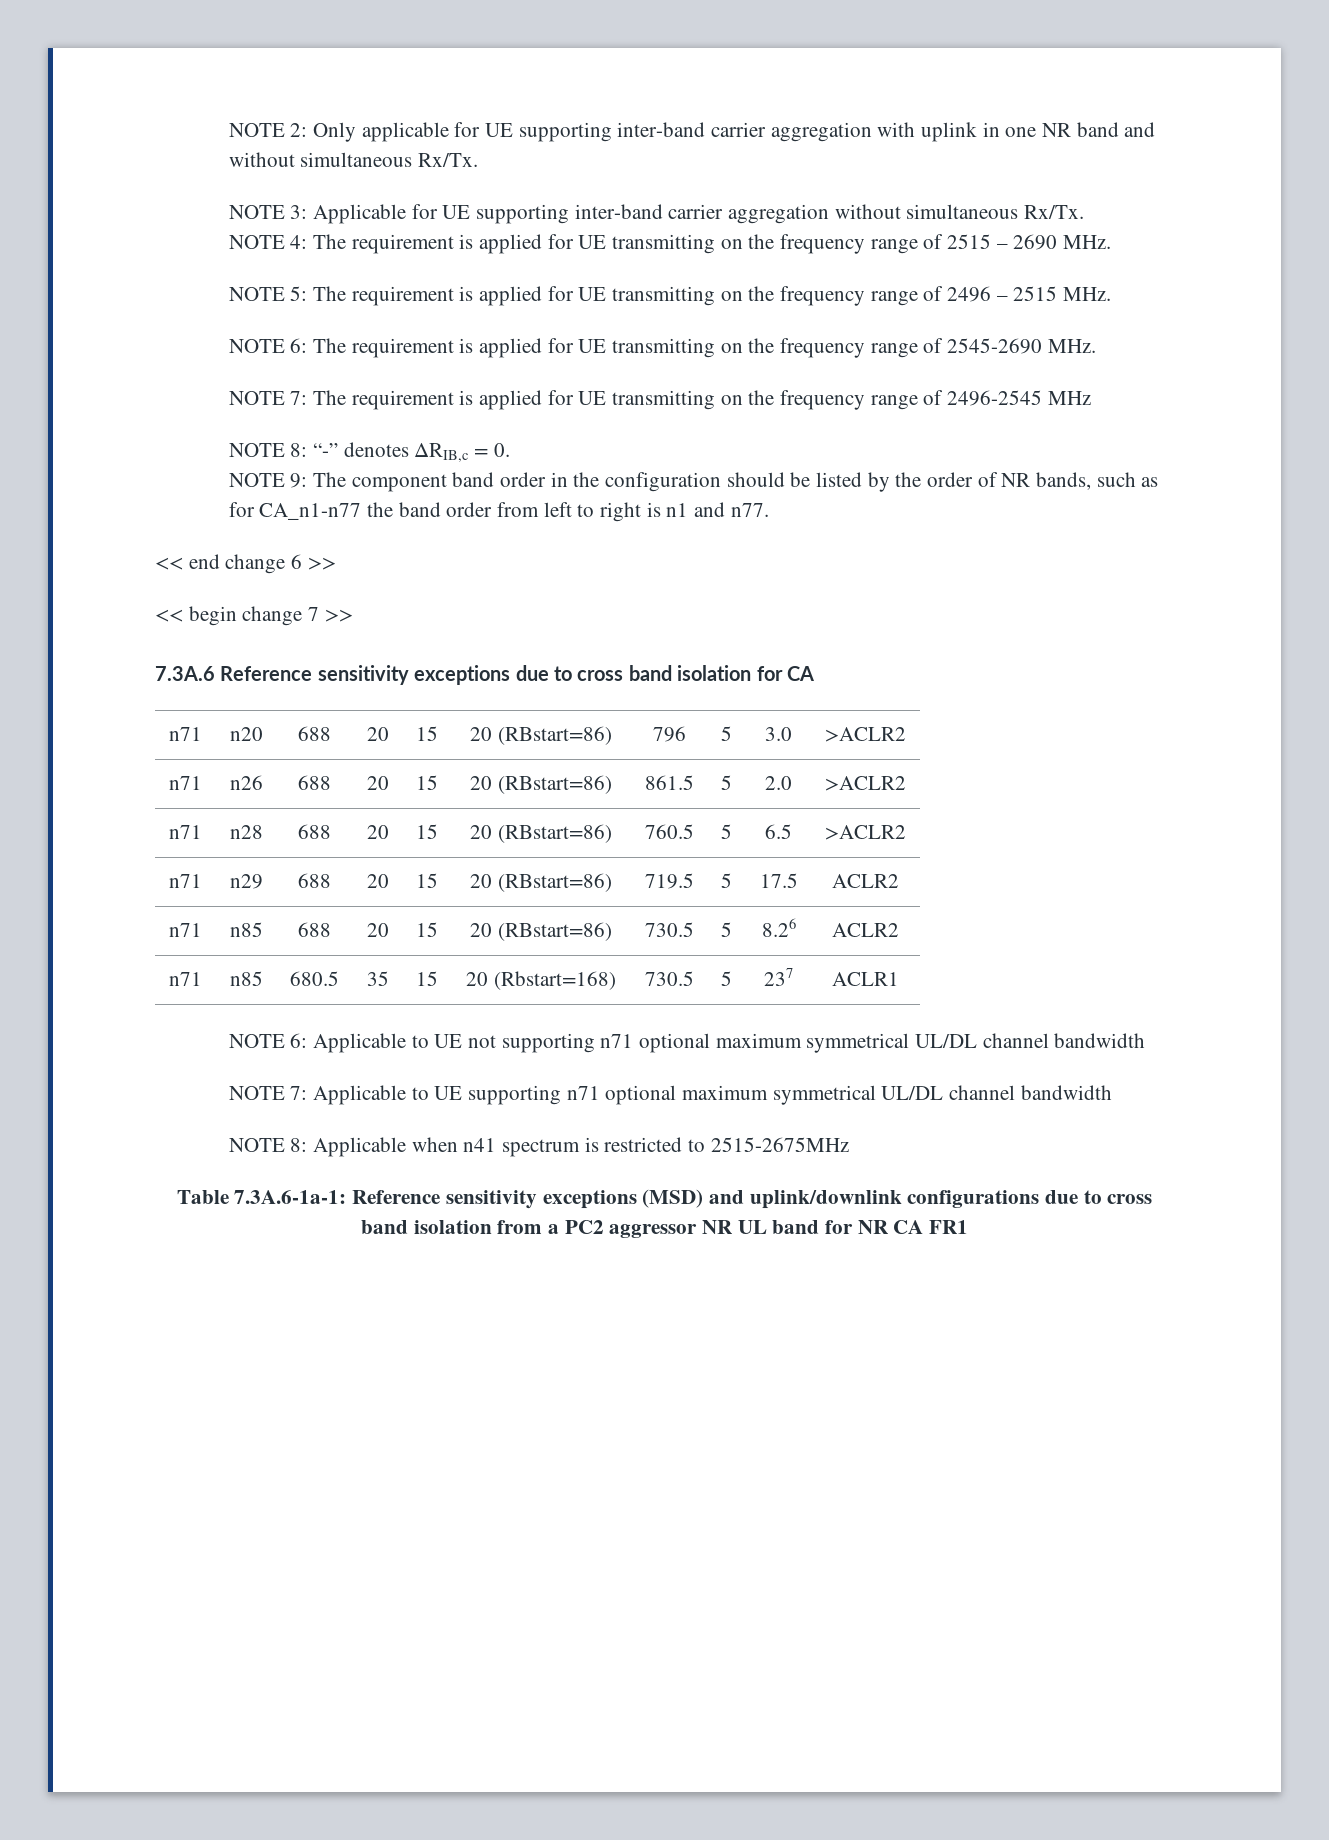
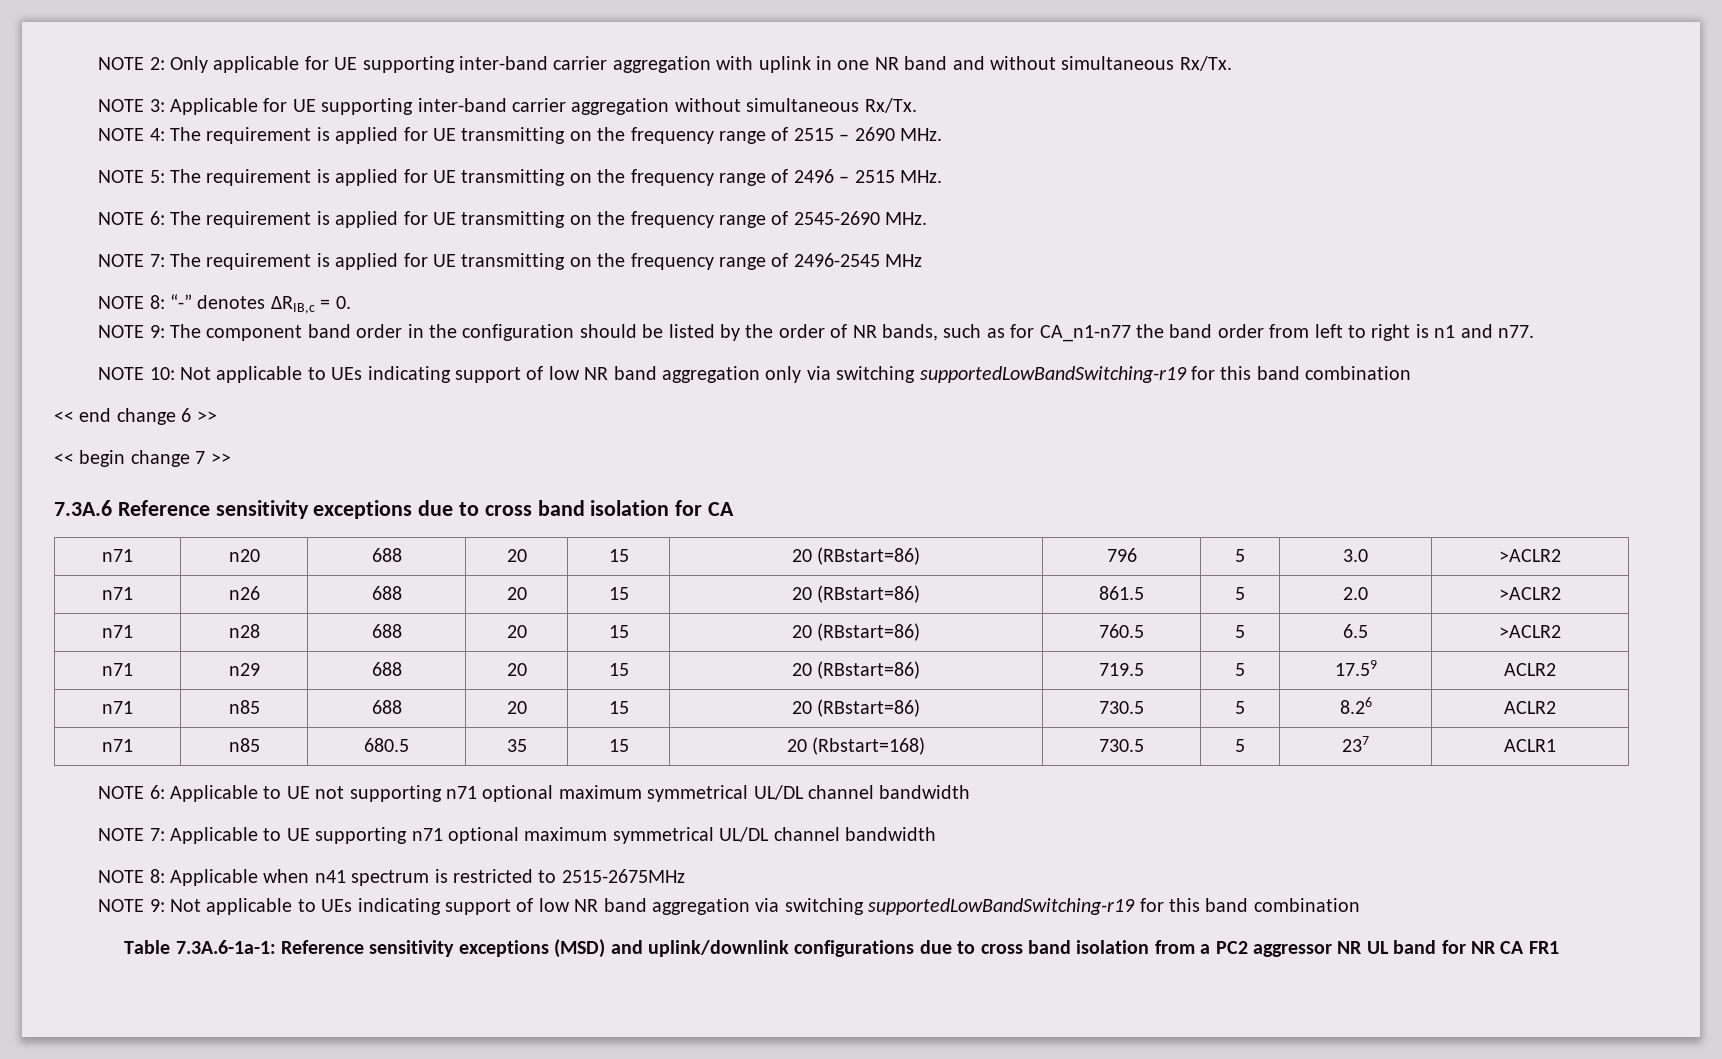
(769, 510) none -> [98,366,1412,383] // NOTE 10: Not applicable to UEs indicating support of low NR band aggregation only via switching supportedLowBandSwitching-r19 for this band combination
[759,873,798,888] 17.5 -> [1334,660,1377,676] 17.59
(849, 1144) none -> [98,898,1360,915] // NOTE 9: Not applicable to UEs indicating support of low NR band aggregation via switching supportedLowBandSwitching-r19 for this band combination

